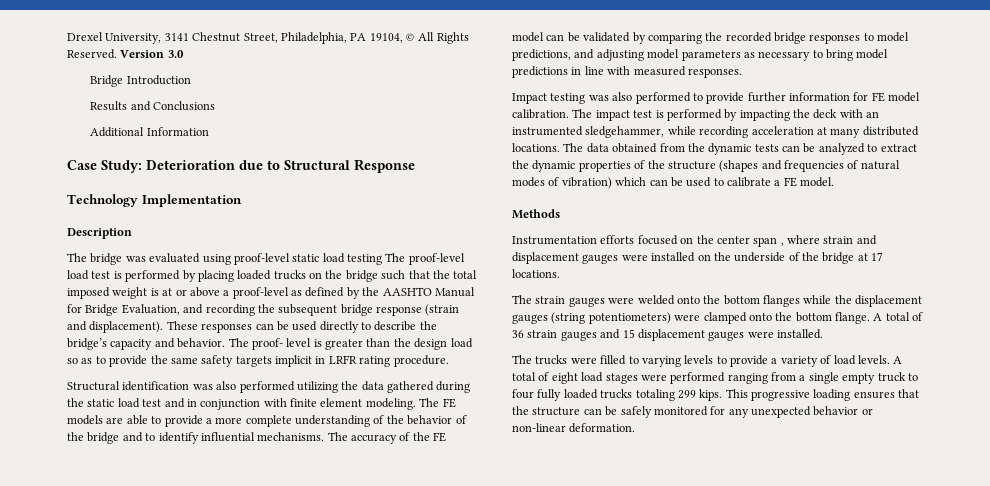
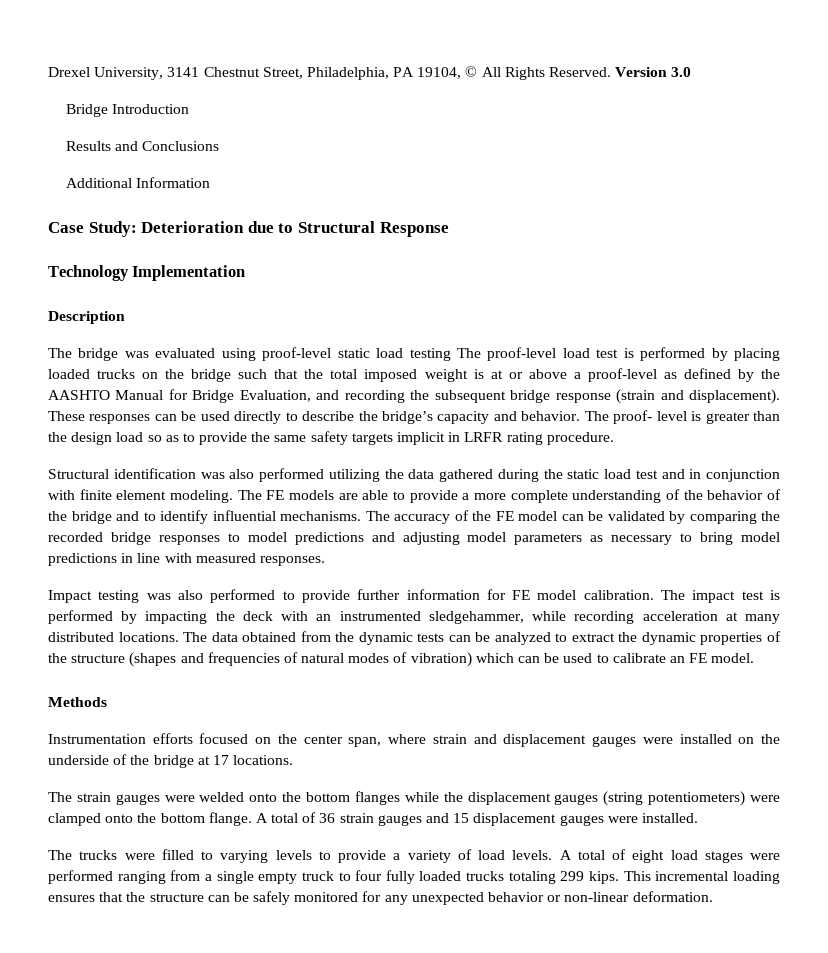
[512,49,571,61] predictions, -> [294,532,364,545] predictions
[774,180,781,186] a -> [669,656,685,663] an
[753,237,784,247] span , -> [348,737,382,747] span,
[751,390,810,401] progressive -> [655,871,729,881] incremental

